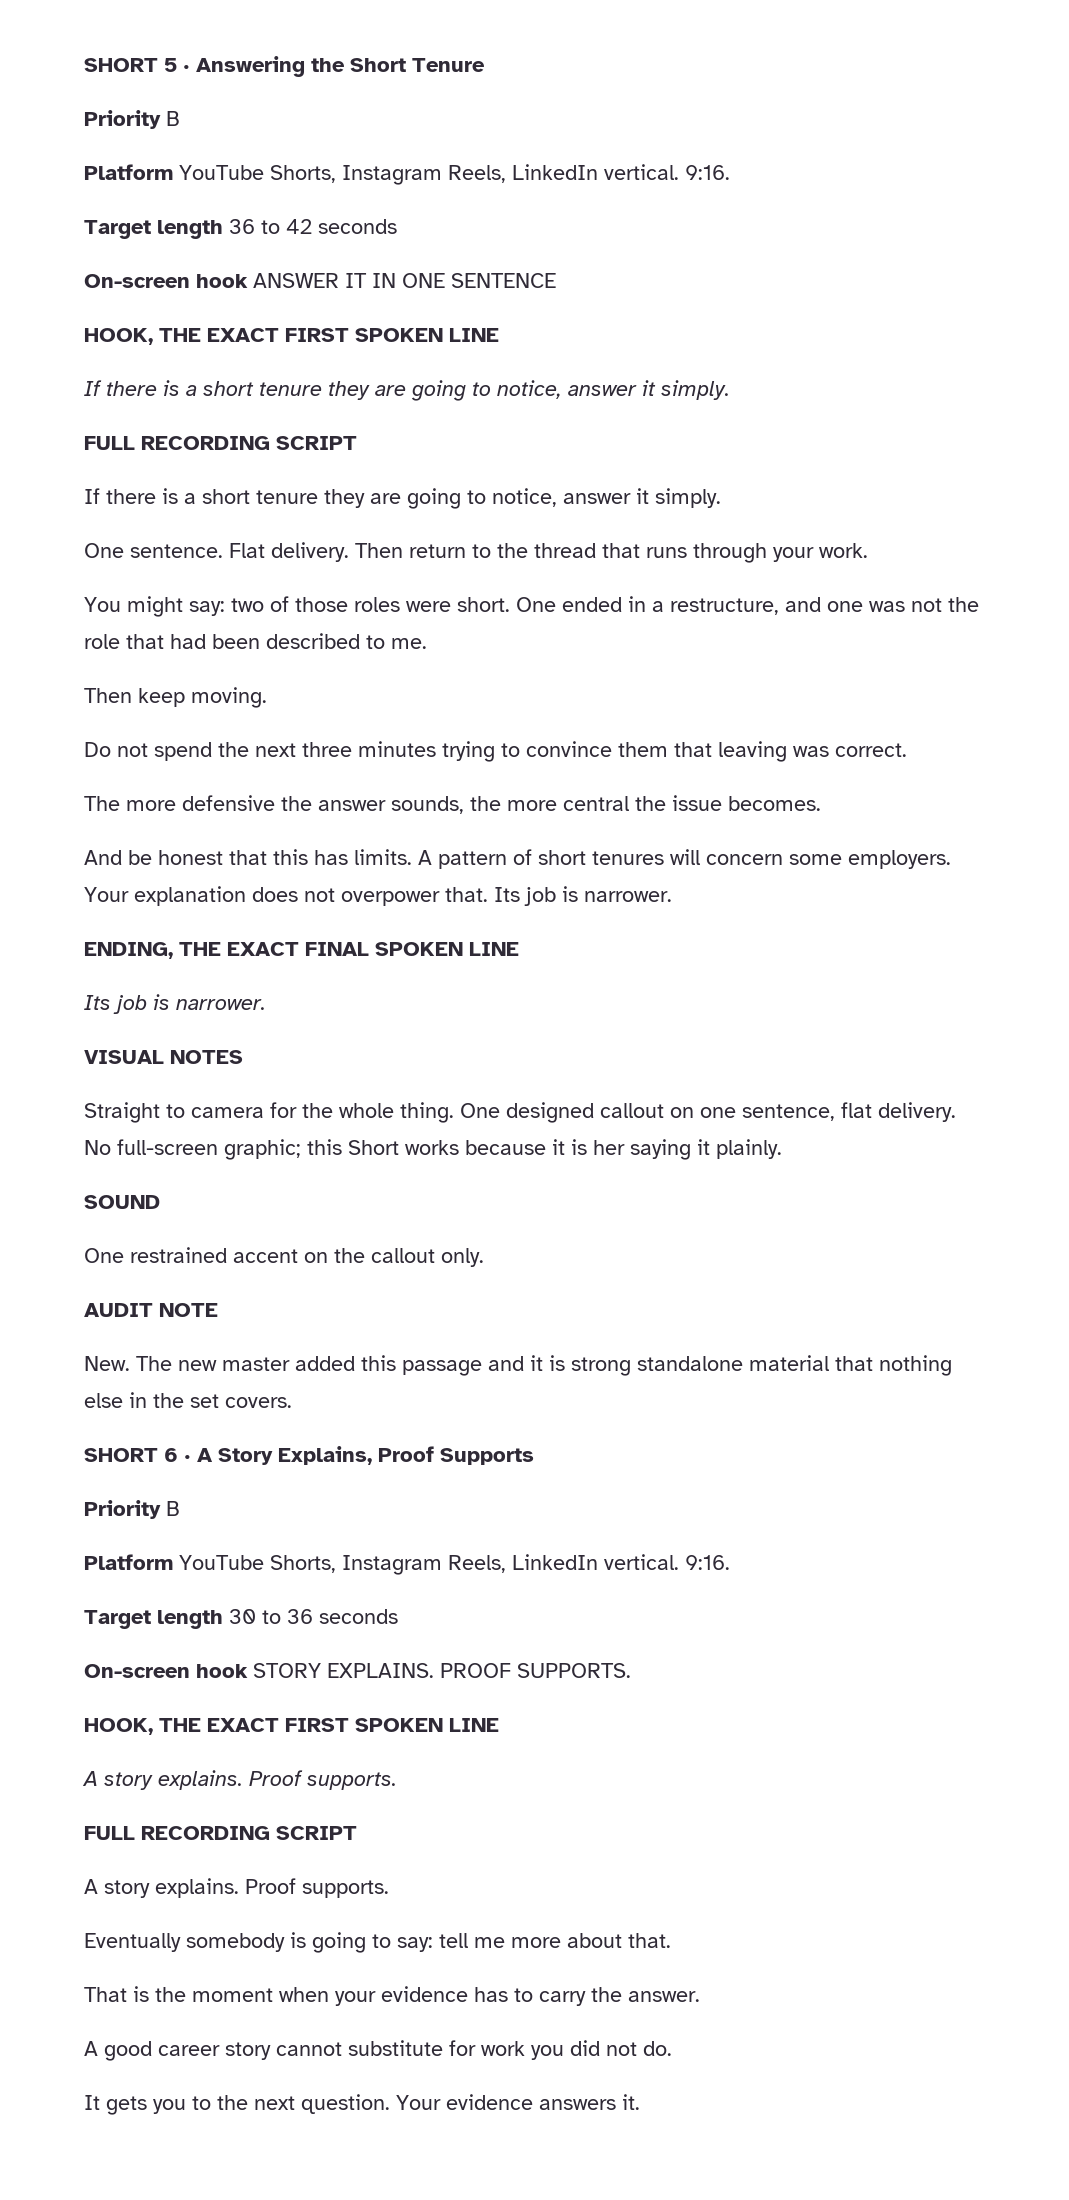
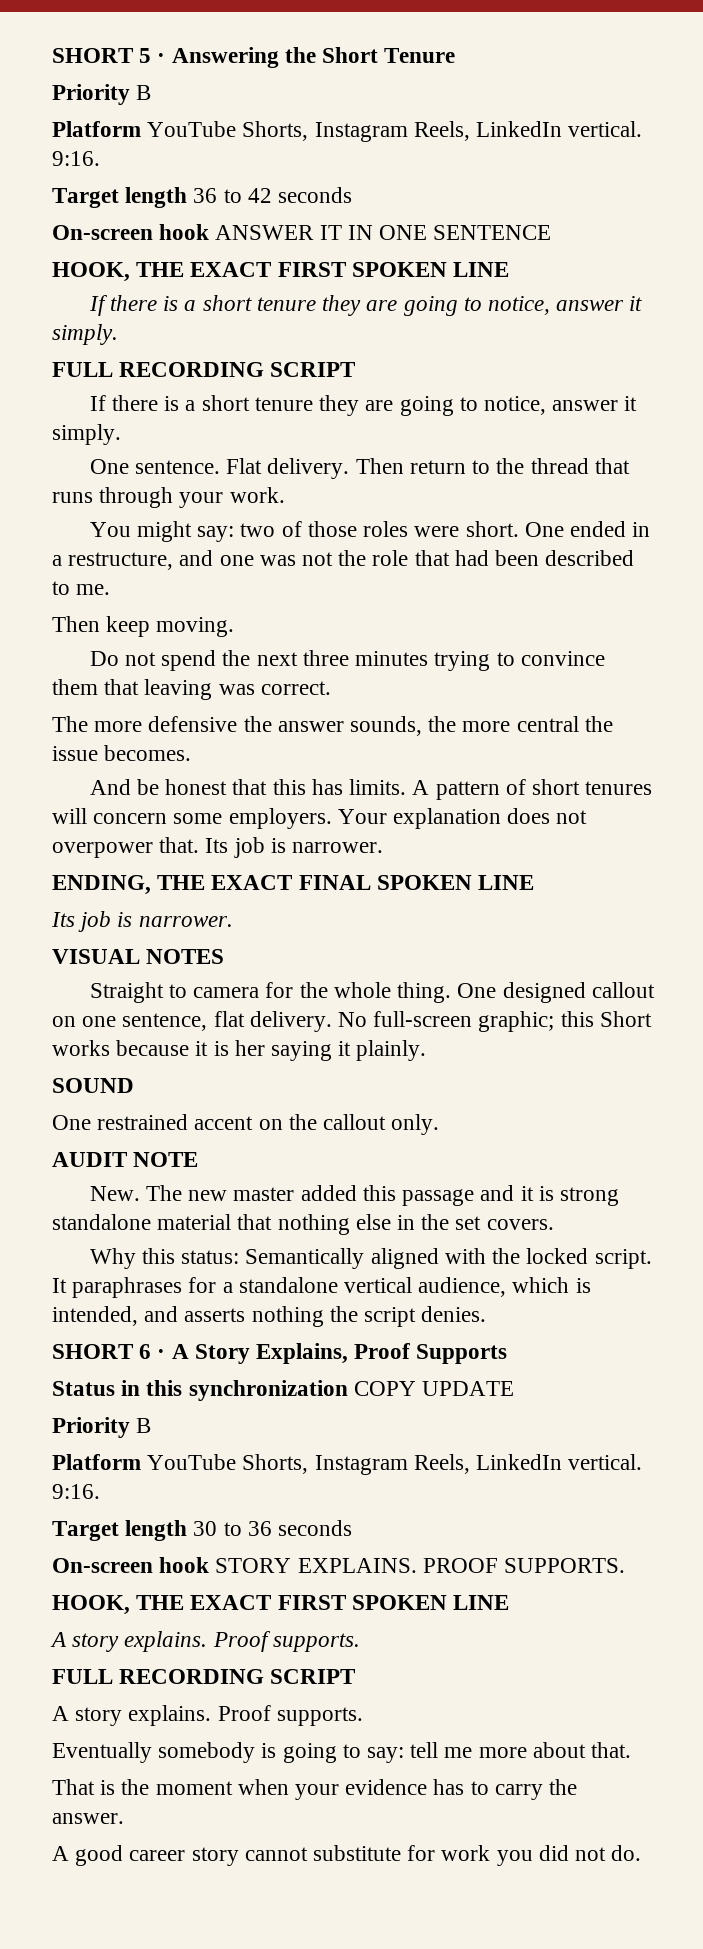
(292, 1402) none -> [89,1248,652,1269] [52,1277,591,1298] [52,1306,487,1327] // Why this status: Semantically aligned with the locked script. It paraphrases for a standalone vertical audience, which is intended, and asserts nothing the script denies.
(534, 1456) none -> [52,1380,515,1401] // Status in this synchronization COPY UPDATE
[84,2094,640,2115] // It gets you to the next question. Your evidence answers it. -> (642, 1853) none

